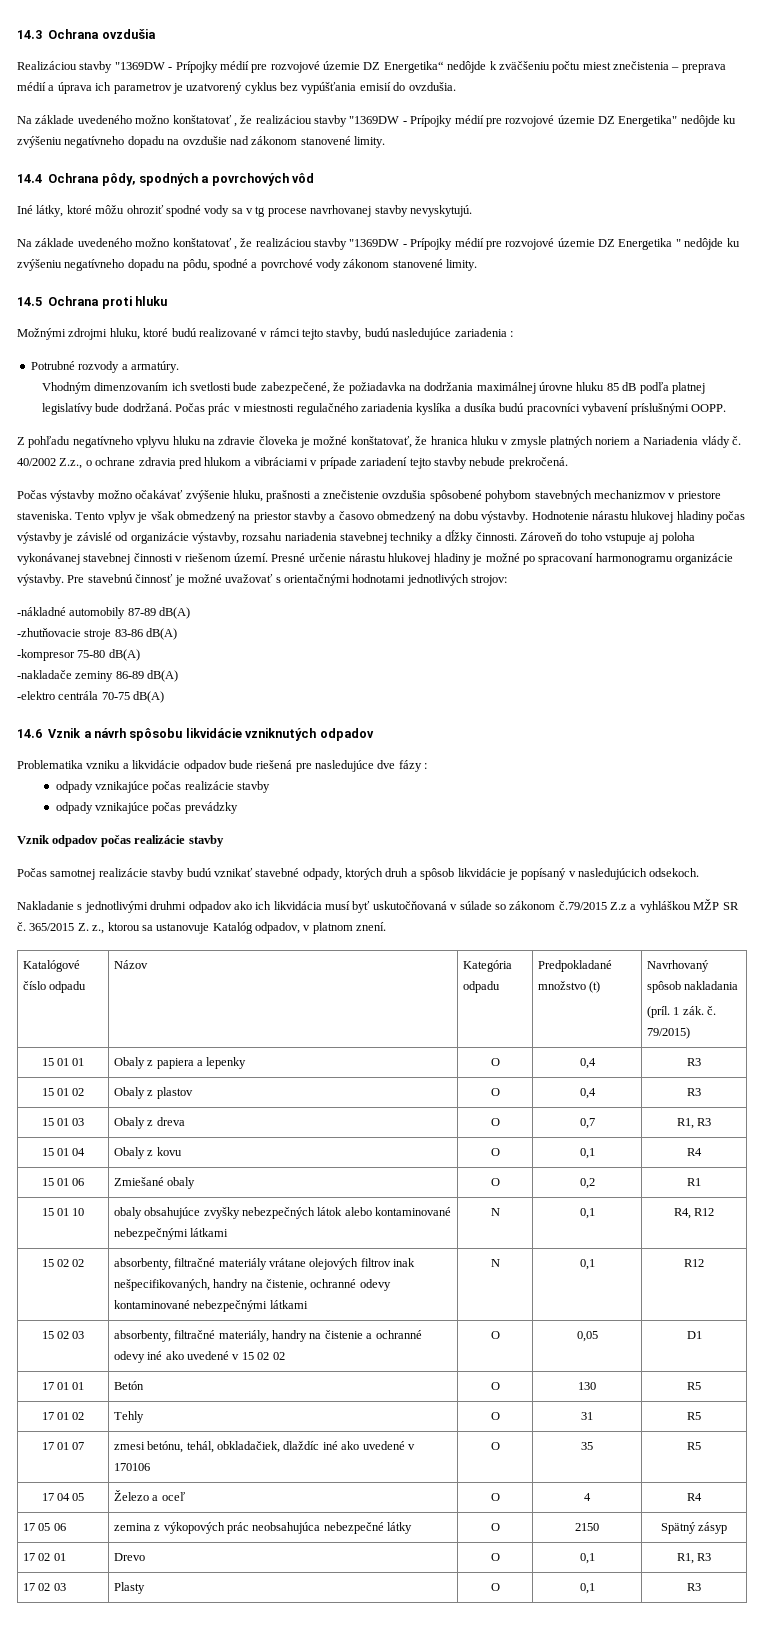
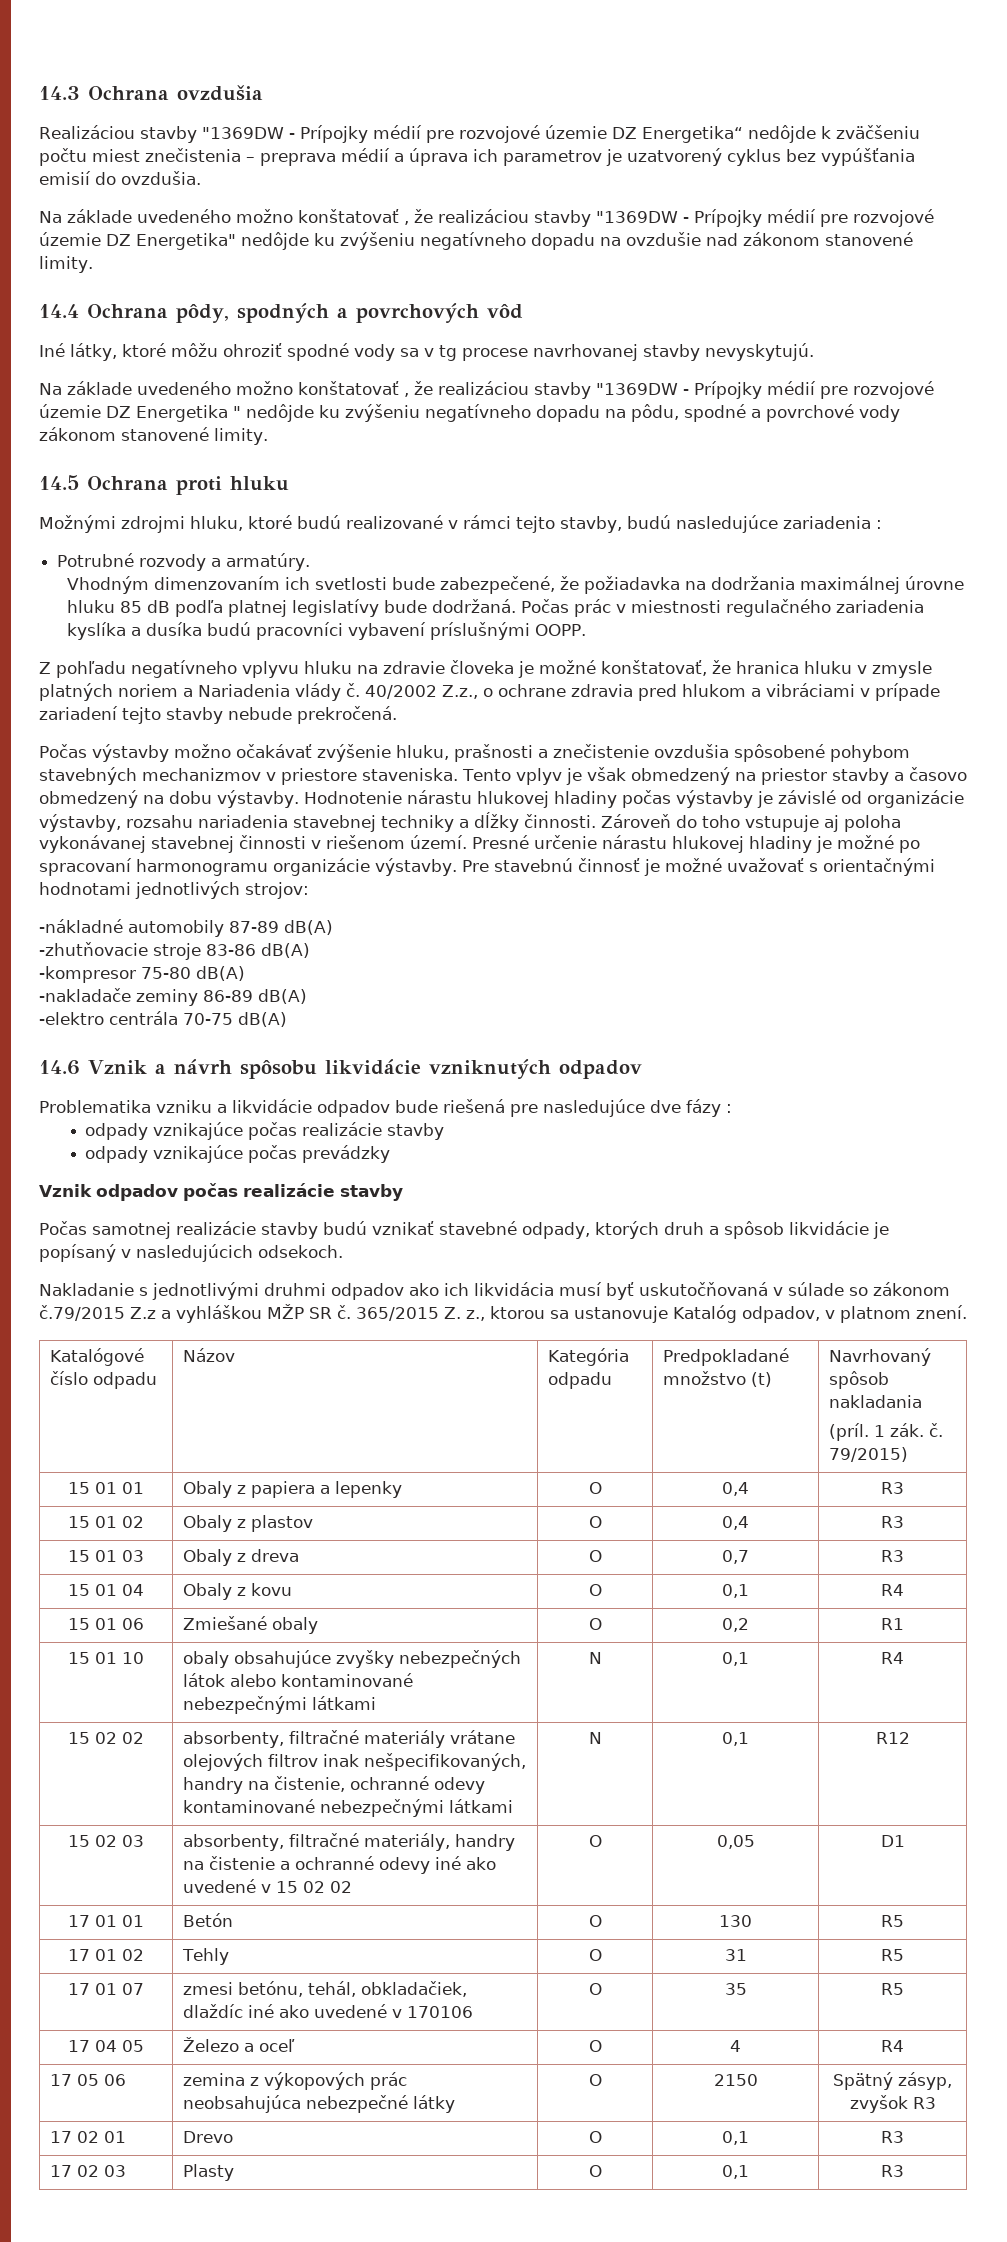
[676,1118,694,1129] R1, -> (749, 1557) none
[673,1208,715,1219] R4, R12 -> [881,1652,904,1664] R4
[698,1522,728,1534] zásyp -> [898,2072,952,2090] [849,2095,936,2113] zásyp, zvyšok R3
[676,1553,694,1564] R1, -> (749, 2138) none

